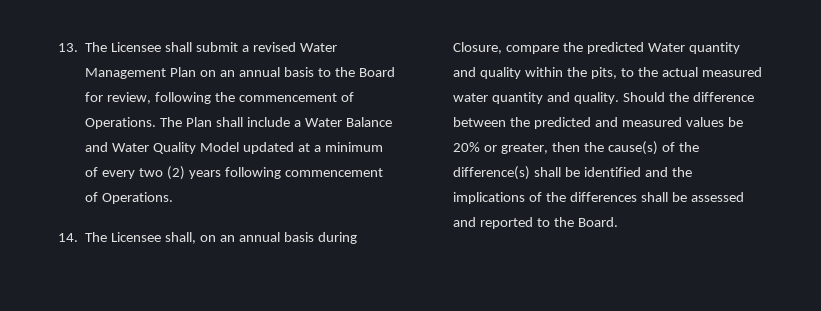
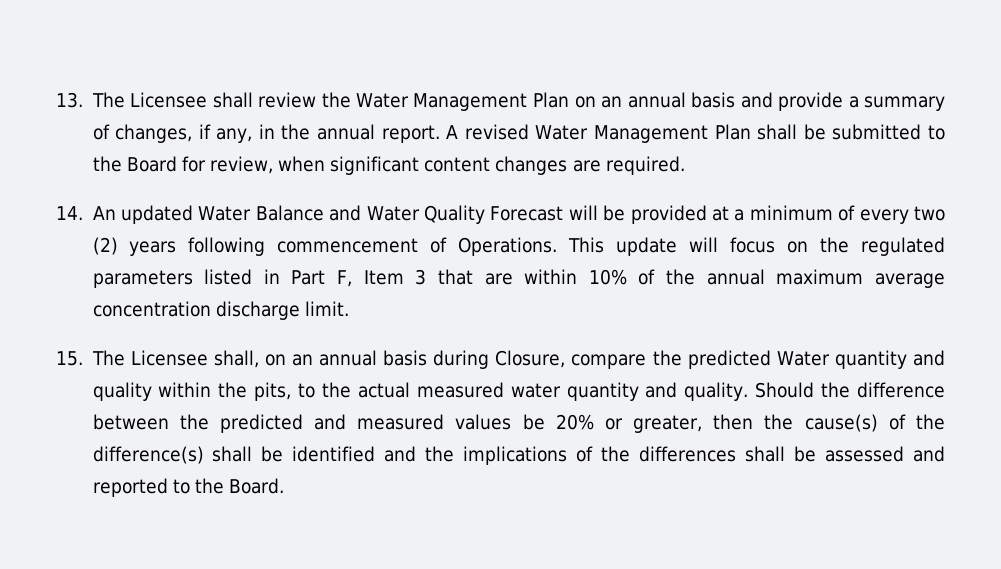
[195,42,296,52] submit a revised -> [258,92,351,108] review the
(314, 72) none -> [740,92,945,111] [92,124,922,143] and provide a summary of changes, if any, in the annual report. A revised Water Management Plan shall be submitted
[155,92,354,104] [85,117,301,129] following the commencement of Operations. The Plan shall include a -> [278,156,685,175] [56,205,193,224] when significant content changes are required. // 14. An updated
[199,142,294,154] Model updated -> [490,205,707,224] Forecast will be provided
[58,233,78,242] // 14. -> [568,237,946,256] [92,269,945,288] [92,301,349,320] [56,351,83,366] This update will focus on the regulated parameters listed in Part F, Item 3 that are within 10% of the annual maximum average concentration discharge limit. // 15.

